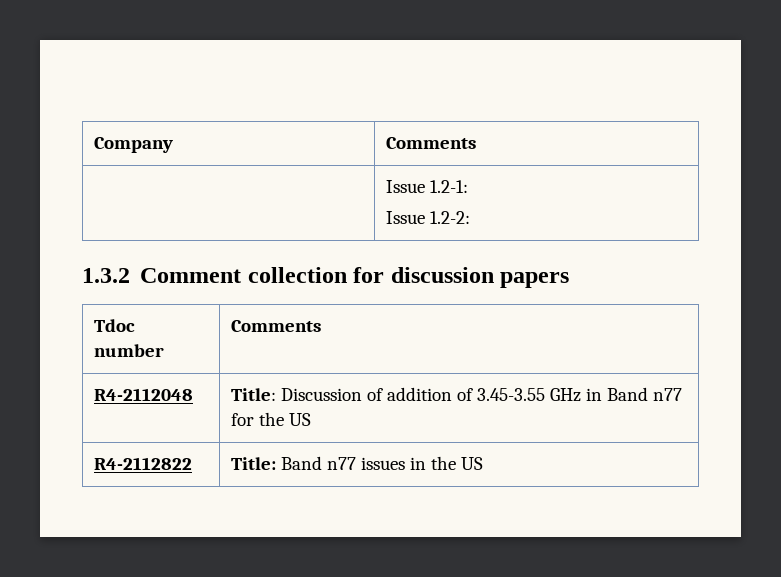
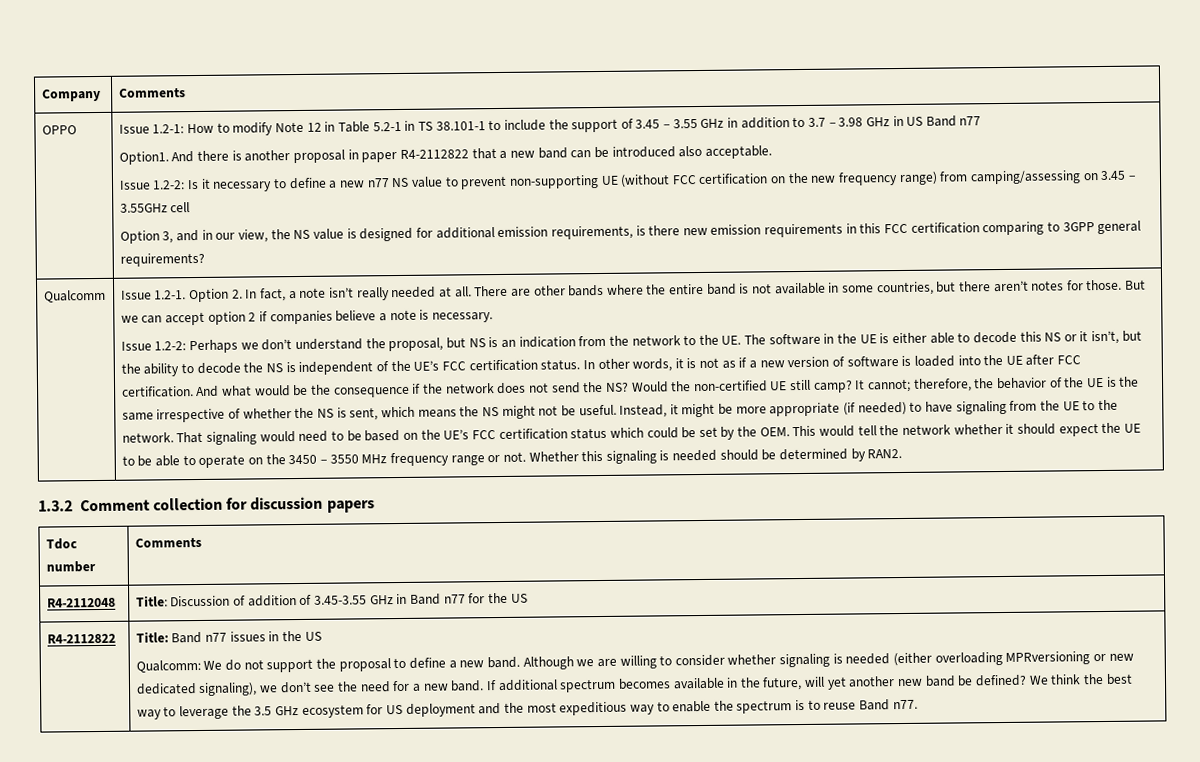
(476, 143) none -> [41,125,77,135] OPPO
[385,211,470,224] // Issue 1.2-2: -> [187,115,982,136] [118,145,772,165] [118,170,1136,192] [119,202,191,213] [119,220,1142,244] [119,252,205,267] [43,289,106,303] [120,279,1147,303] [120,309,493,326] [120,330,1142,354] [120,354,1082,377] [121,376,1140,398] [121,399,1118,423] [121,422,1141,445] [121,448,903,468] How to modify Note 12 in Table 5.2-1 in TS 38.101-1 to include the support of 3.45 – 3.55 GHz in addition to 3.7 – 3.98 GHz in US Band n77 // Option1. And there is another proposal in paper R4-2112822 that a new band can be introduced also acceptable. // Issue 1.2-2: Is it necessary to define a new n77 NS value to prevent non-supporting UE (without FCC certification on the new frequency range) from camping/assessing on 3.45 – 3.55GHz cell // Option 3, and in our view, the NS value is designed for additional emission requirements, is there new emission requirements in this FCC certification comparing to 3GPP general requirements? // Qualcomm | Issue 1.2-1. Option 2. In fact, a note isn’t really needed at all. There are other bands where the entire band is not available in some countries, but there aren’t notes for those. But we can accept option 2 if companies believe a note is necessary. // Issue 1.2-2: Perhaps we don’t understand the proposal, but NS is an indication from the network to the UE. The software in the UE is either able to decode this NS or it isn’t, but the ability to decode the NS is independent of the UE’s FCC certification status. In other words, it is not as if a new version of software is loaded into the UE after FCC certification. And what would be the consequence if the network does not send the NS? Would the non-certified UE still camp? It cannot; therefore, the behavior of the UE is the same irrespective of whether the NS is sent, which means the NS might not be useful. Instead, it might be more appropriate (if needed) to have signaling from the UE to the network. That signaling would need to be based on the UE’s FCC certification status which could be set by the OEM. This would tell the network whether it should expect the UE to be able to operate on the 3450 – 3550 MHz frequency range or not. Whether this signaling is needed should be determined by RAN2.
(483, 463) none -> [135,651,1134,673] [135,673,1133,697] [136,699,918,720] // Qualcomm: We do not support the proposal to define a new band. Although we are willing to consider whether signaling is needed (either overloading MPRversioning or new dedicated signaling), we don’t see the need for a new band. If additional spectrum becomes available in the future, will yet another new band be defined? We think the best way to leverage the 3.5 GHz ecosystem for US deployment and the most expeditious way to enable the spectrum is to reuse Band n77.

